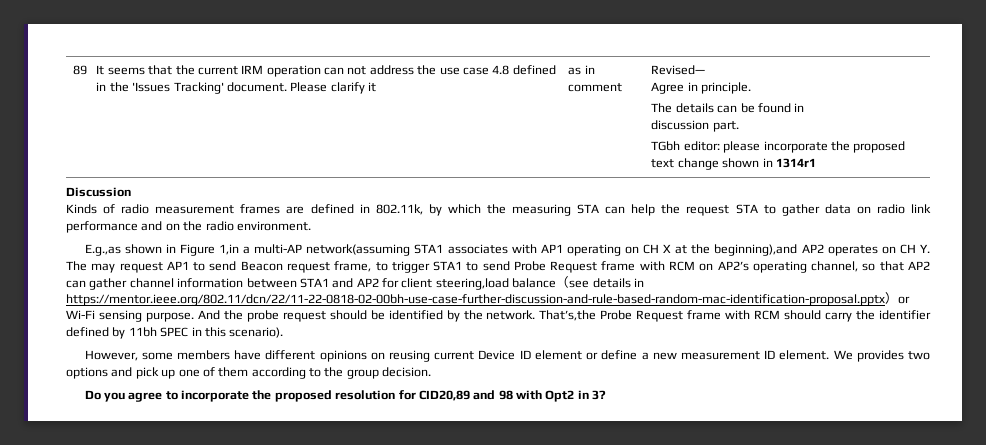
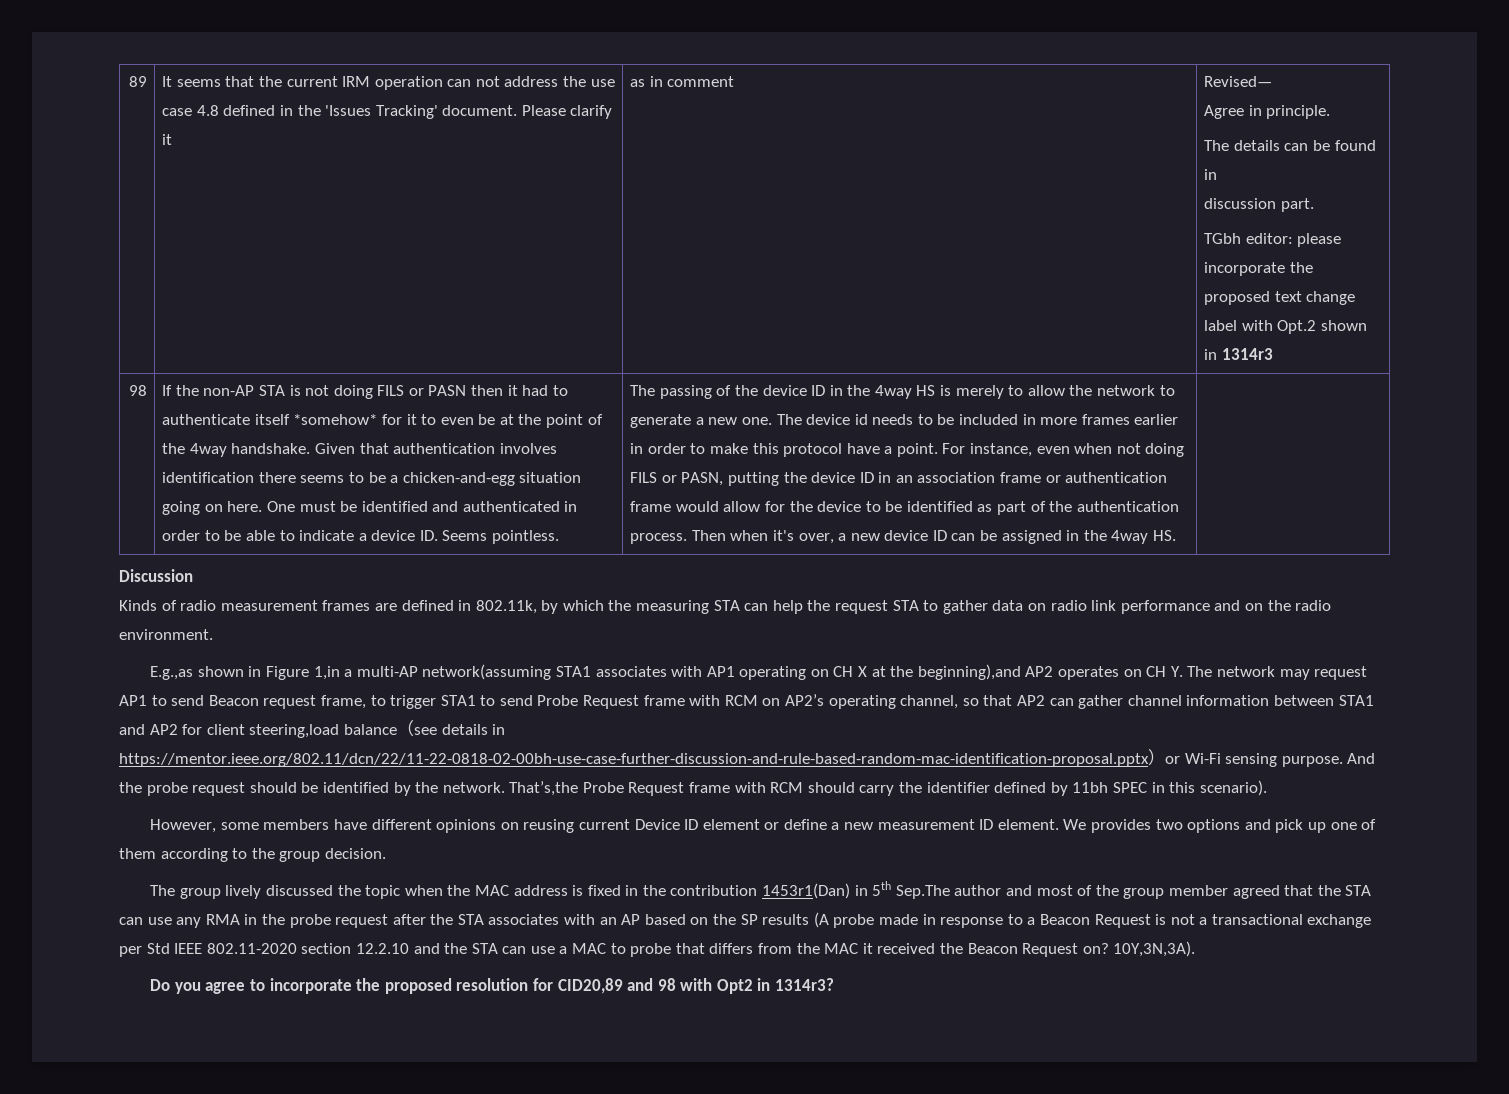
[722,158,816,168] shown in 1314r1 -> [1204,320,1367,334] [1204,348,1273,360] [128,385,147,396] [162,385,568,399] [162,414,603,428] [162,443,557,457] [162,472,582,486] [162,501,578,515] [162,530,560,544] [630,385,1175,399] [630,414,1179,428] [630,443,1185,457] [630,472,1168,486] [630,501,1179,515] [630,530,1177,544] label with Opt.2 shown in 1314r3 // 98 | If the non-AP STA is not doing FILS or PASN then it had to authenticate itself *somehow* for it to even be at the point of the 4way handshake. Given that authentication involves identification there seems to be a chicken-and-egg situation going on here. One must be identified and authenticated in order to be able to indicate a device ID. Seems pointless. | The passing of the device ID in the 4way HS is merely to allow the network to generate a new one. The device id needs to be included in more frames earlier in order to make this protocol have a point. For instance, even when not doing FILS or PASN, putting the device ID in an association frame or authentication frame would allow for the device to be identified as part of the authentication process. Then when it's over, a new device ID can be assigned in the 4way HS. |
(87, 266) none -> [1216,666,1275,677] network
(432, 372) none -> [150,881,1372,899] [119,912,1372,928] [119,941,1196,957] // The group lively discussed the topic when the MAC address is fixed in the contribution 1453r1(Dan) in 5th Sep.The author and most of the group member agreed that the STA can use any RMA in the probe request after the STA associates with an AP based on the SP results (A probe made in response to a Beacon Request is not a transactional exchange per Std IEEE 802.11-2020 section 12.2.10 and the STA can use a MAC to probe that differs from the MAC it received the Beacon Request on? 10Y,3N,3A).
[592,390,607,400] 3? -> [775,978,835,991] 1314r3?

